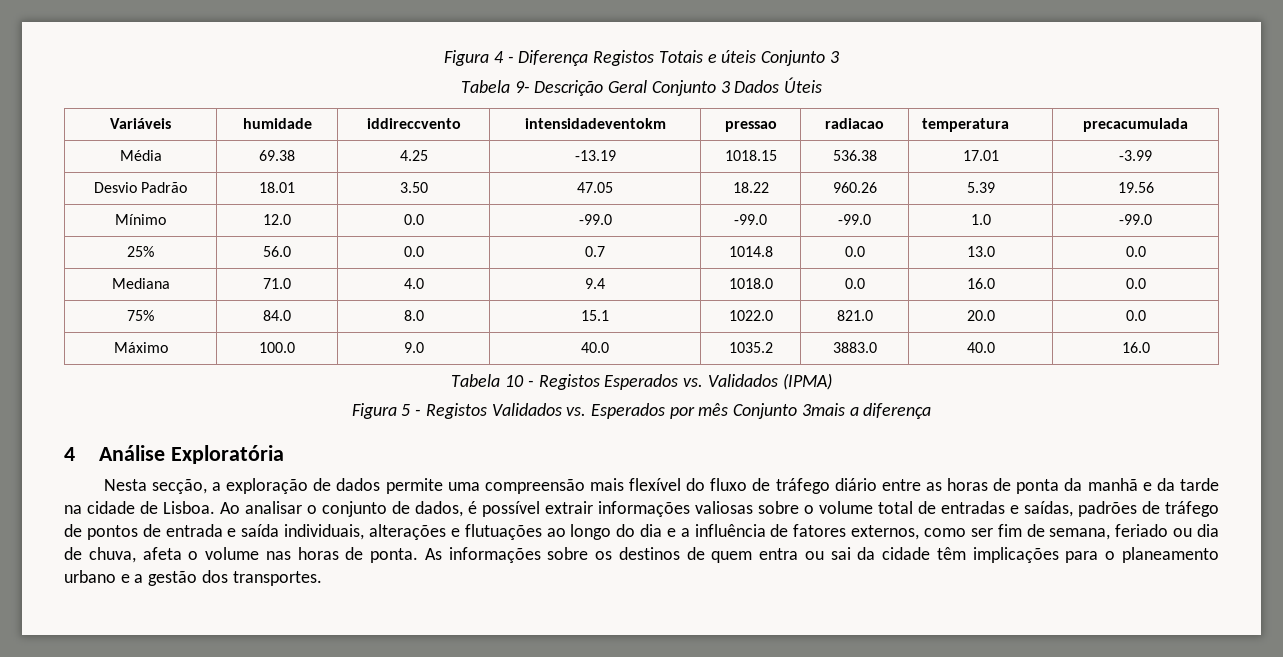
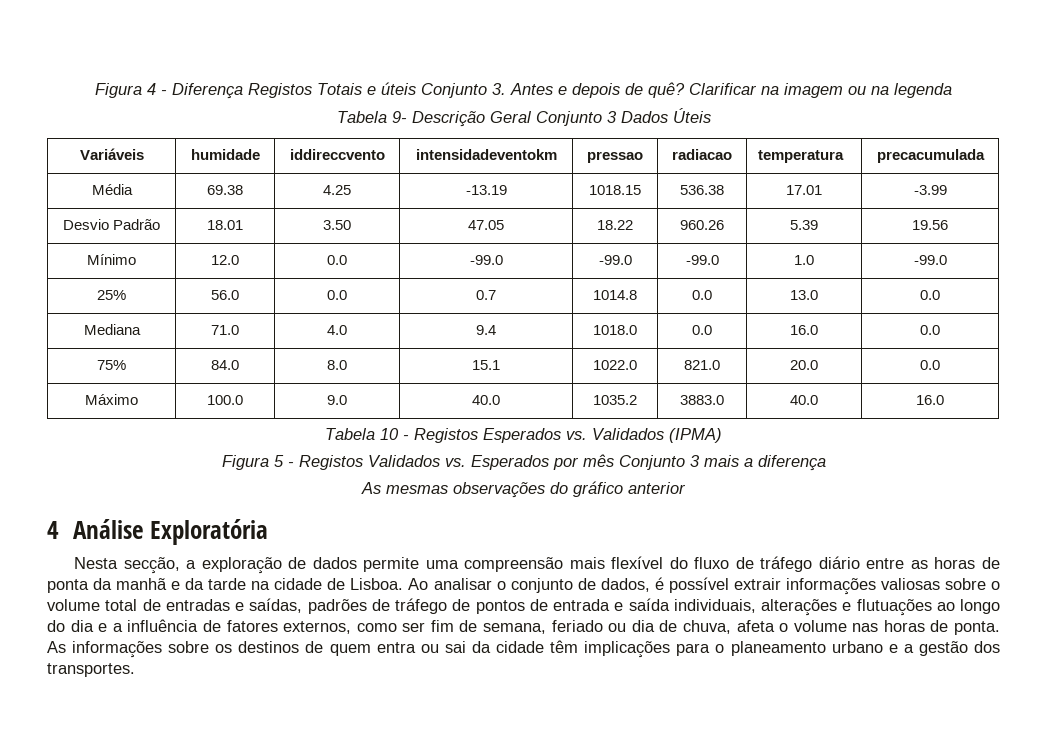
[829,51,839,63] 3 -> [492,82,952,98] 3. Antes e depois de quê? Clarificar na imagem ou na legenda
[801,403,845,416] 3mais -> [689,455,739,467] 3 mais
(932, 411) none -> [361,481,686,498] // As mesmas observações do gráfico anterior

